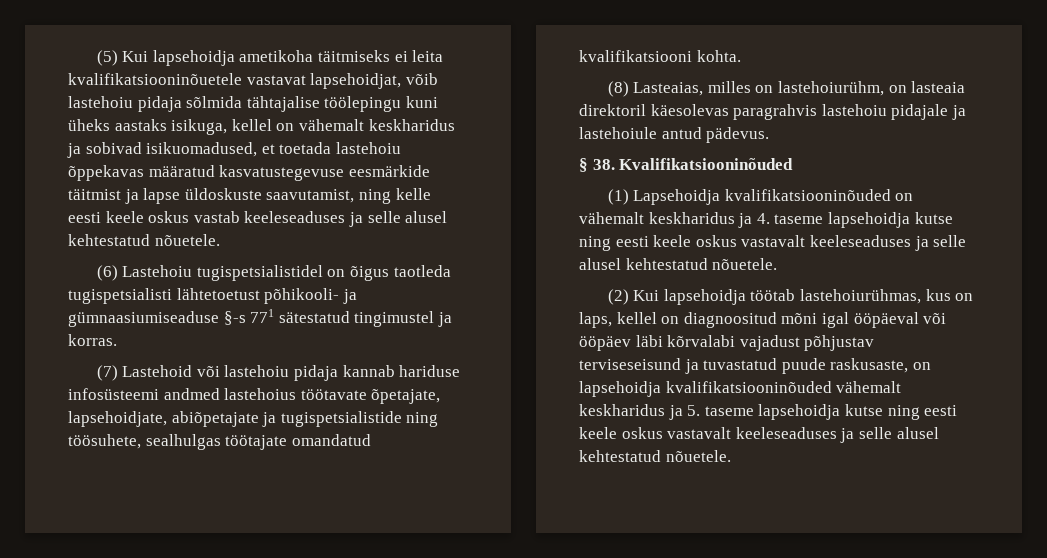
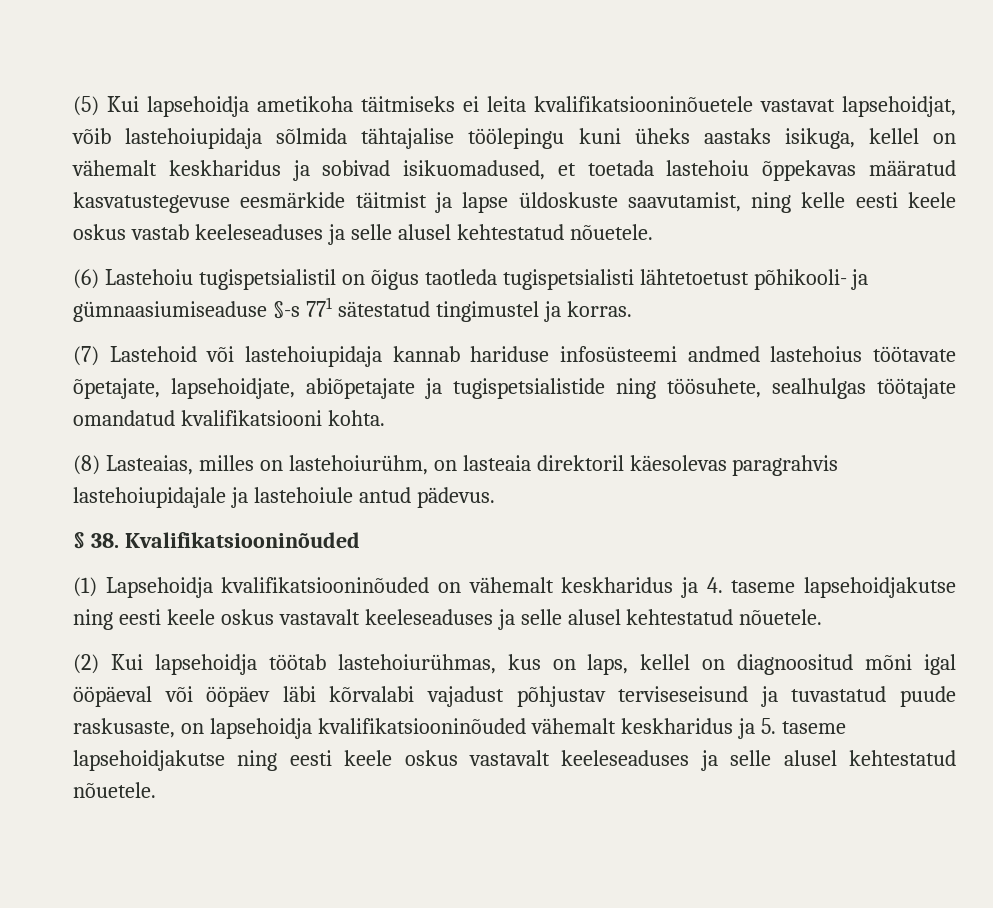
[68,96,182,112] lastehoiu pidaja -> [125,128,263,149] lastehoiupidaja
[196,265,323,281] tugispetsialistidel -> [198,269,336,290] tugispetsialistil
[224,365,339,381] lastehoiu pidaja -> [244,346,382,367] lastehoiupidaja
[821,104,949,120] lastehoiu pidajale -> [73,487,226,508] lastehoiupidajale
[827,212,953,228] lapsehoidja kutse -> [803,577,956,598] lapsehoidjakutse
[758,404,883,420] lapsehoidja kutse -> [73,750,225,771] lapsehoidjakutse

